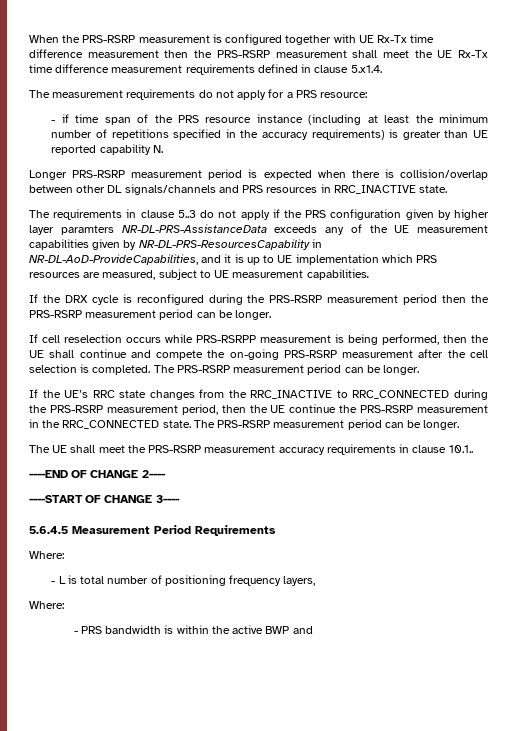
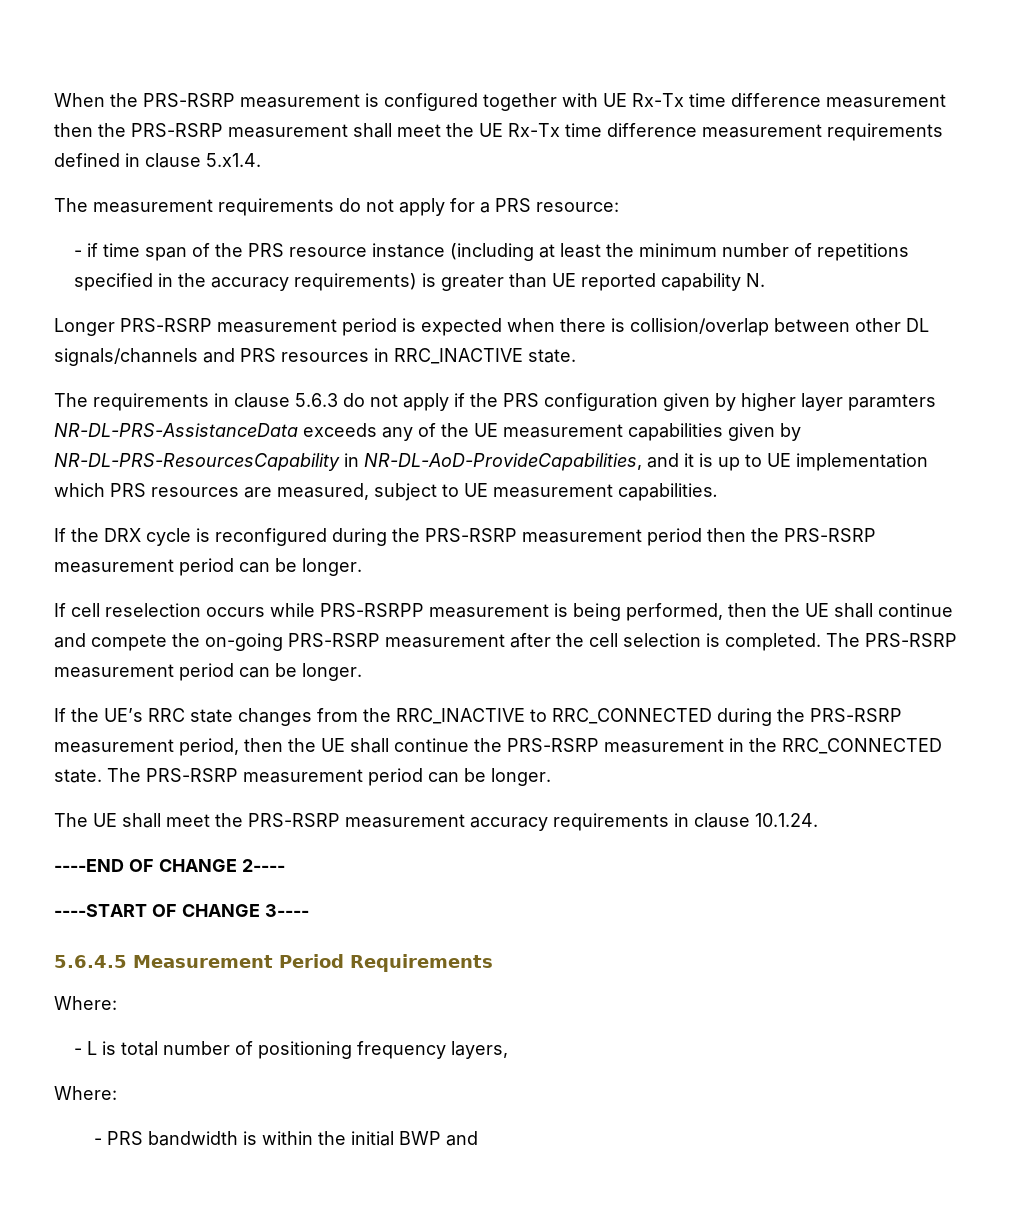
[177,210,196,218] 5..3 -> [295,393,338,407] 5.6.3
(286, 409) none -> [350,738,389,753] shall
[448,445,473,453] 10.1.. -> [755,813,818,827] 10.1.24.
[232,625,264,634] active -> [351,1131,395,1146] initial

